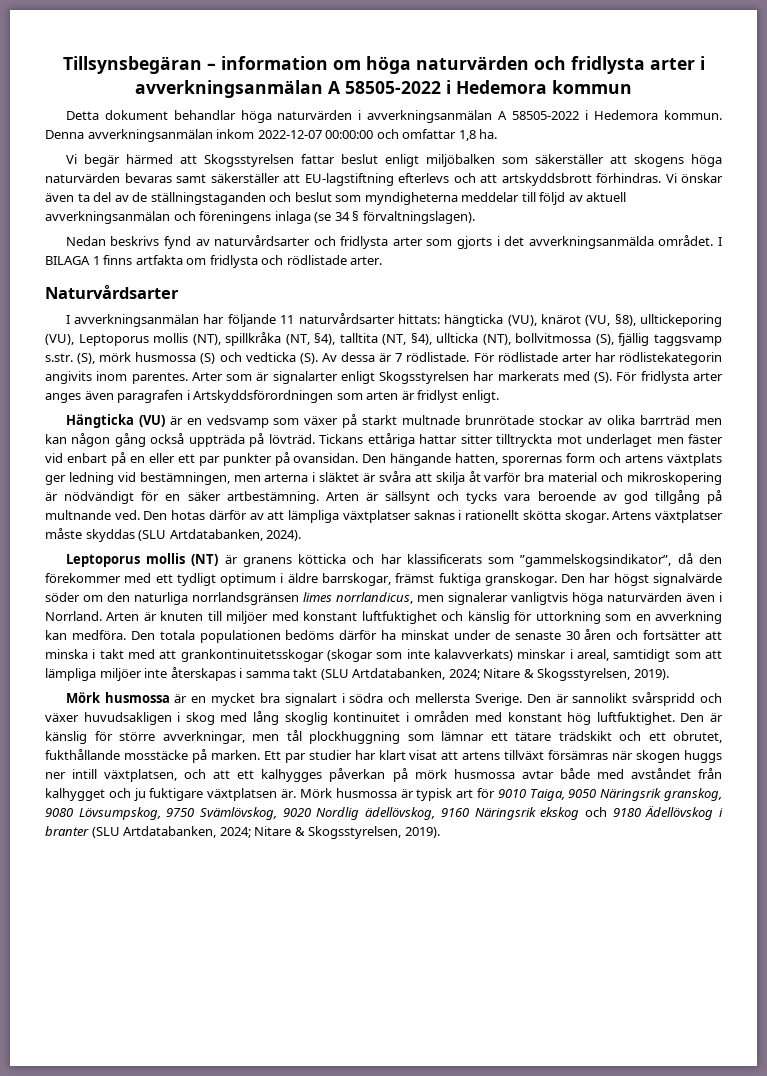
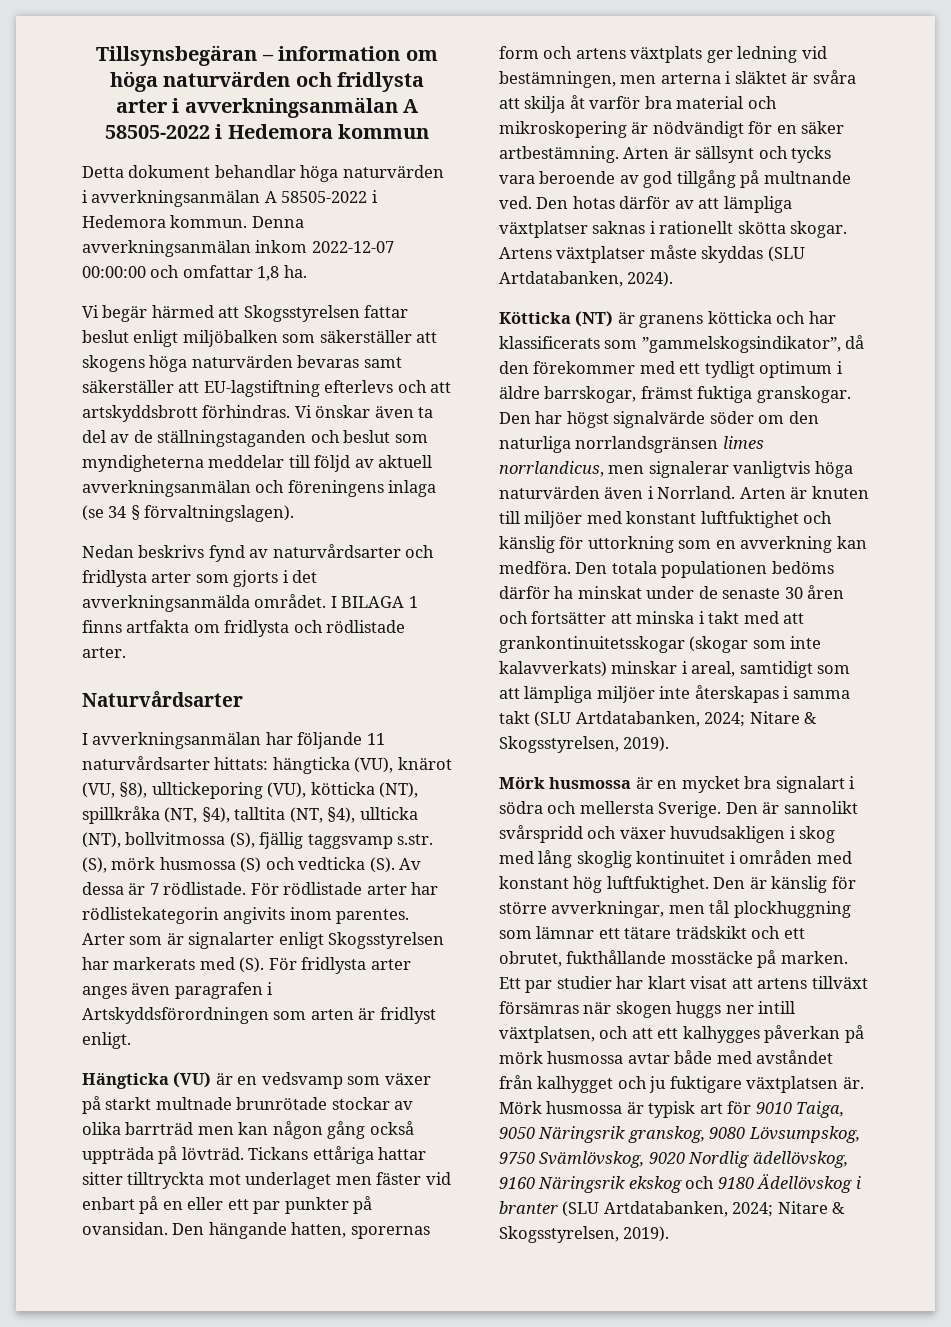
[78,333,189,346] Leptoporus mollis -> [310,782,375,795] kötticka
[65,553,186,567] Leptoporus mollis -> [499,311,571,324] Kötticka

